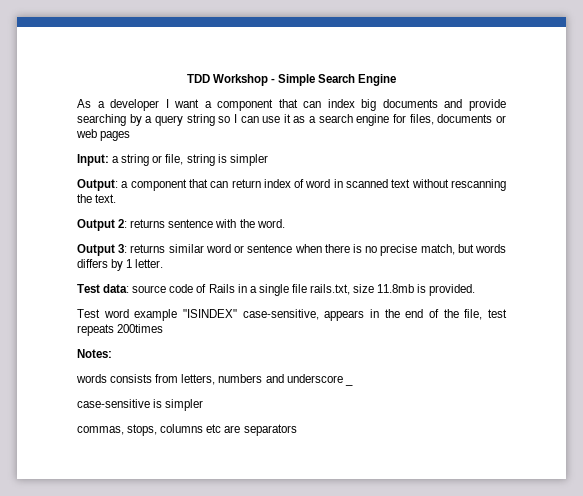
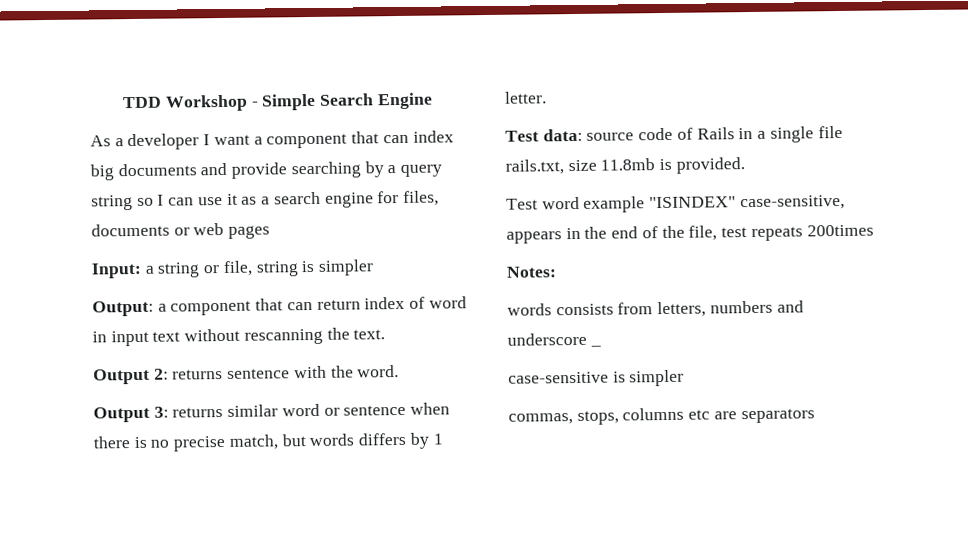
[346,179,389,188] scanned -> [110,330,149,347] input

